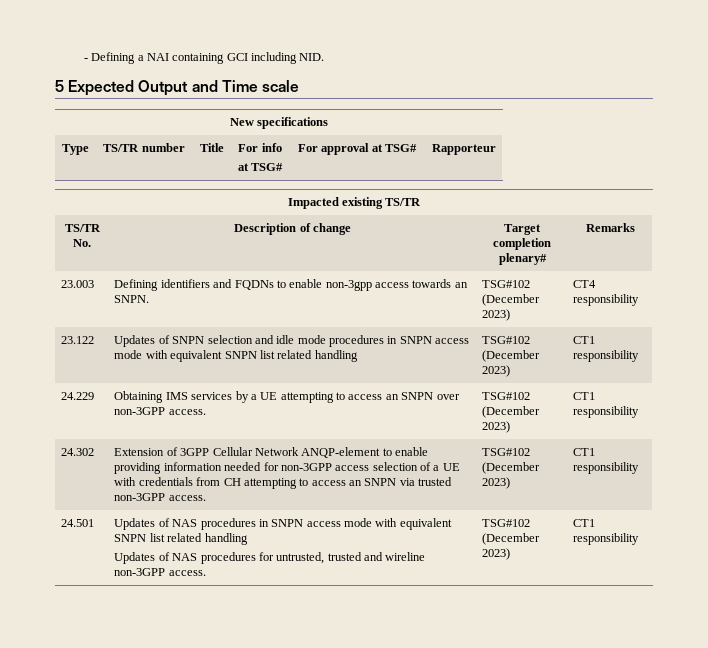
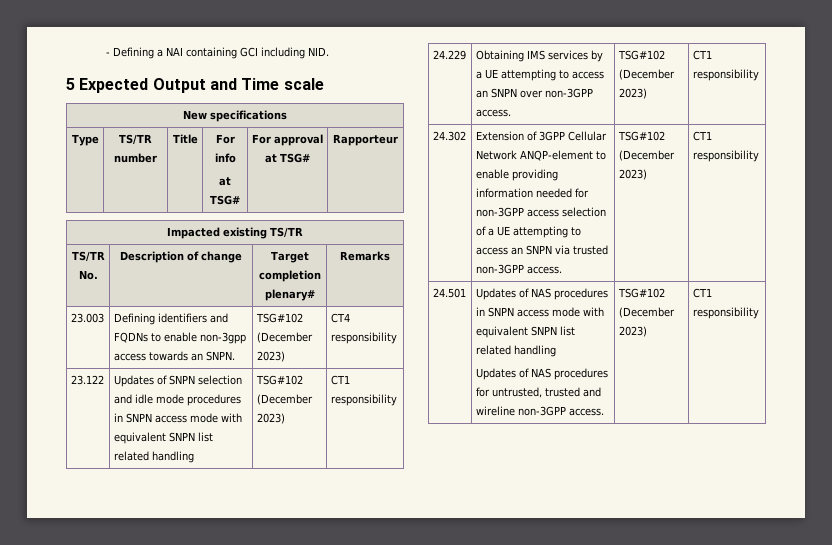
[114,477,241,486] with credentials from CH -> (510, 231) none

